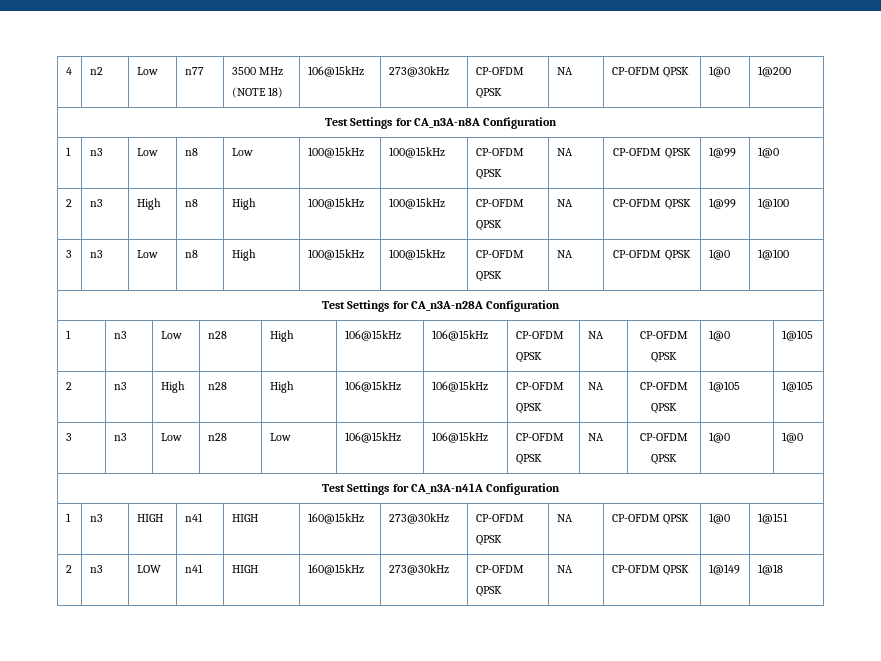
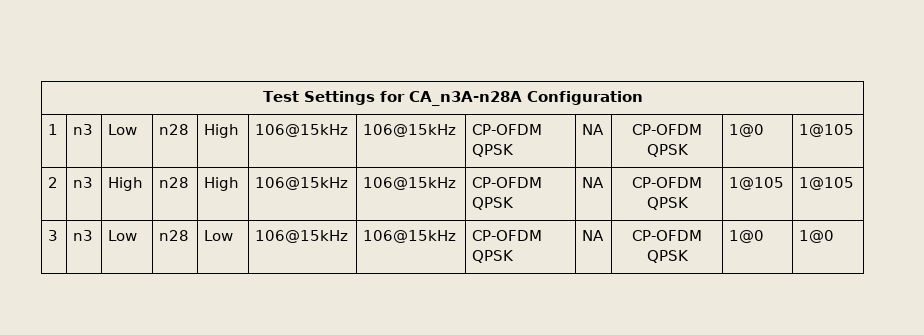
[65,67,72,75] [89,67,103,75] [136,67,158,75] [184,67,204,75] [231,67,284,76] [231,87,284,98] [307,66,364,77] [388,66,449,77] [475,67,524,75] [475,88,502,99] [556,67,573,75] [611,67,690,78] [708,66,730,77] [757,66,791,77] [325,117,557,129] [65,147,71,156] [89,148,103,156] [136,148,158,156] [184,148,198,156] [231,148,253,156] [307,147,364,158] [388,147,445,158] [475,148,524,156] [475,169,502,180] [556,148,573,156] [613,148,691,159] [708,147,736,158] [757,147,779,158] [65,199,72,207] [89,199,103,207] [136,198,161,210] [184,199,198,207] [231,198,256,210] [307,198,364,209] [388,198,445,209] [475,199,524,207] [475,220,502,231] [556,199,573,207] [613,199,691,210] [708,198,736,209] [757,198,789,209] [65,250,72,258] [89,250,103,258] [136,250,158,258] [184,250,198,258] [231,249,256,261] [307,249,364,260] [388,249,445,260] [475,250,524,258] [475,271,502,282] [556,250,573,258] [613,250,691,261] [708,249,730,260] [757,249,789,260] 4 | n2 | Low | n77 | 3500 MHz (NOTE 18) | 106@15kHz | 273@30kHz | CP-OFDM QPSK | NA | CP-OFDM QPSK | 1@0 | 1@200 // Test Settings for CA_n3A-n8A Configuration // 1 | n3 | Low | n8 | Low | 100@15kHz | 100@15kHz | CP-OFDM QPSK | NA | CP-OFDM QPSK | 1@99 | 1@0 // 2 | n3 | High | n8 | High | 100@15kHz | 100@15kHz | CP-OFDM QPSK | NA | CP-OFDM QPSK | 1@99 | 1@100 // 3 | n3 | Low | n8 | High | 100@15kHz | 100@15kHz | CP-OFDM QPSK | NA | CP-OFDM QPSK | 1@0 | 1@100 // -> (262, 96) none
[322,483,560,495] [65,513,71,522] [89,514,103,522] [136,514,163,522] [184,513,203,522] [231,514,258,522] [307,513,364,524] [388,513,449,524] [475,514,524,522] [475,535,502,546] [556,514,573,522] [611,514,690,525] [708,513,730,524] [757,513,788,524] [65,565,72,573] [89,565,103,573] [136,565,161,573] [184,564,203,573] [231,565,258,573] [307,564,364,575] [388,564,449,575] [475,565,524,573] [475,586,502,597] [556,565,573,573] [611,565,690,576] [708,564,740,575] [757,564,783,575] // Test Settings for CA_n3A-n41A Configuration // 1 | n3 | HIGH | n41 | HIGH | 160@15kHz | 273@30kHz | CP-OFDM QPSK | NA | CP-OFDM QPSK | 1@0 | 1@151 // 2 | n3 | LOW | n41 | HIGH | 160@15kHz | 273@30kHz | CP-OFDM QPSK | NA | CP-OFDM QPSK | 1@149 | 1@18 -> (835, 236) none

